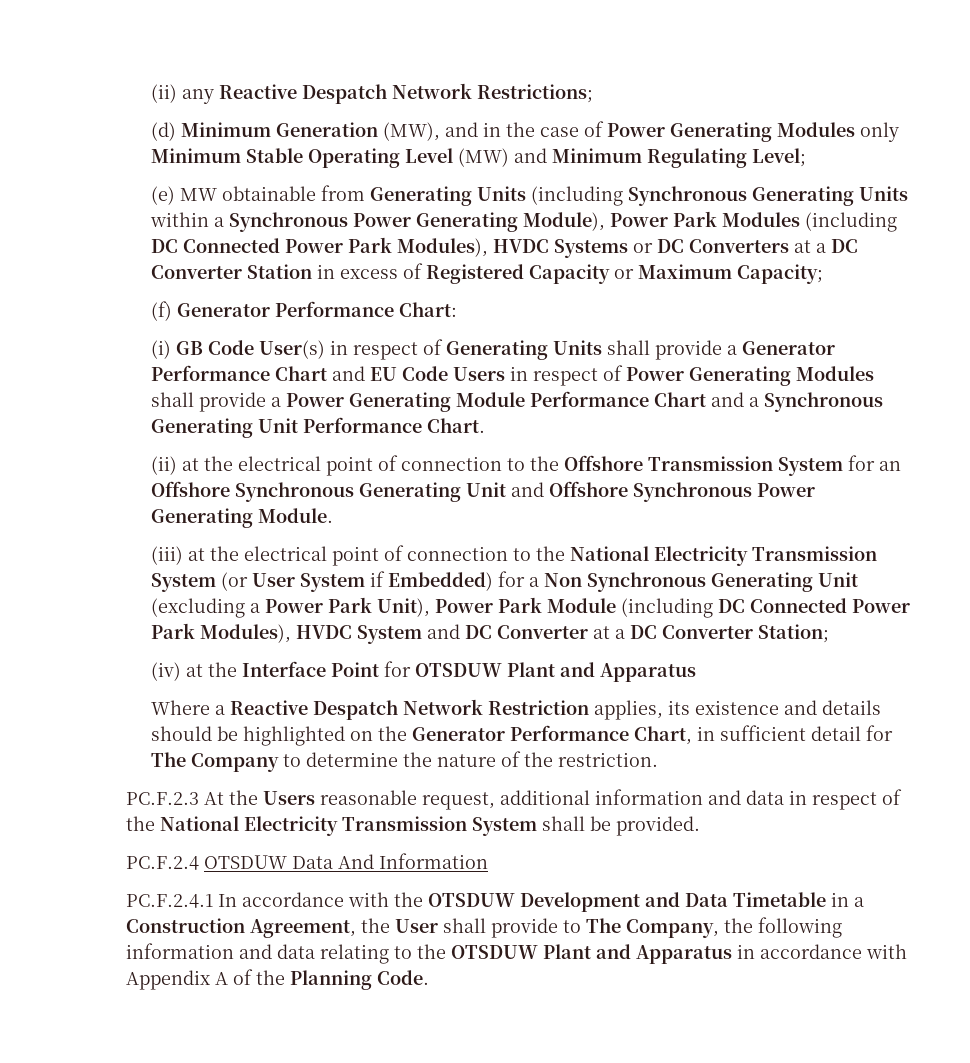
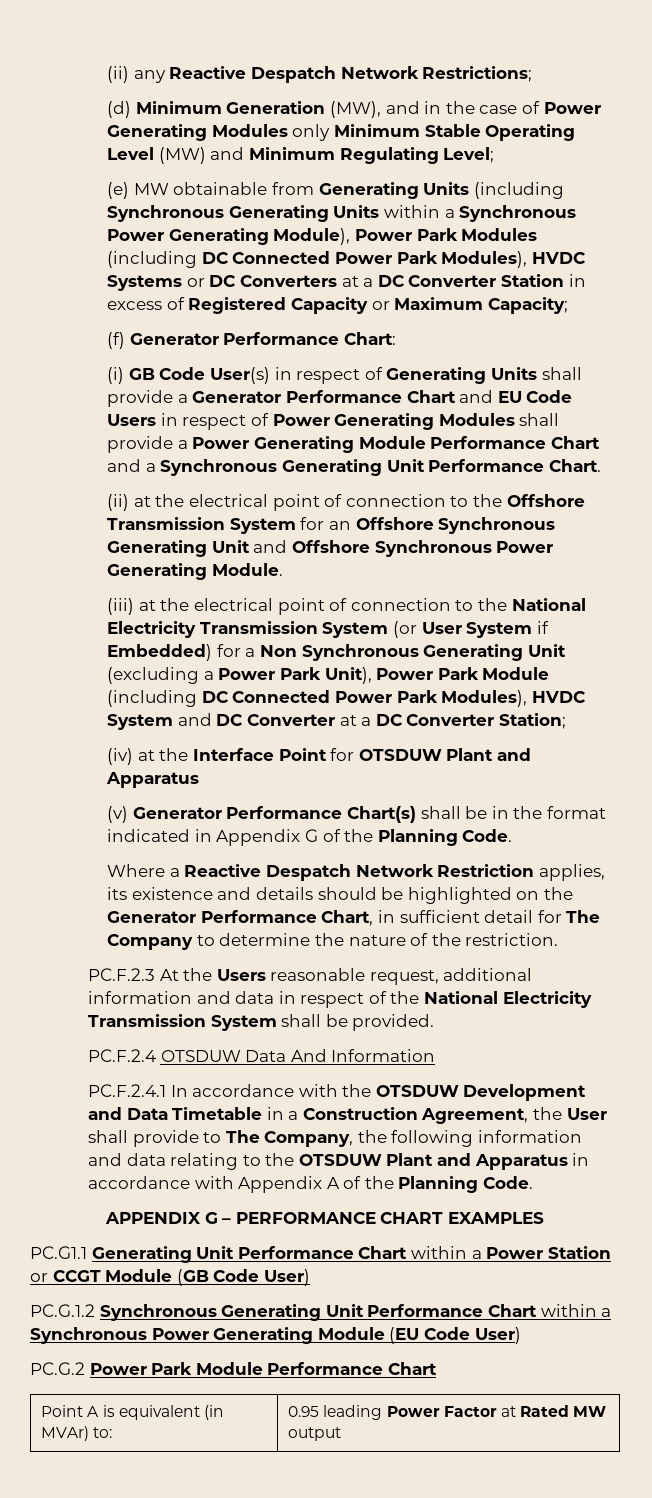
(696, 672) none -> [107,806,606,823] [107,829,513,846] // (v) Generator Performance Chart(s) shall be in the format indicated in Appendix G of the Planning Code.
(430, 977) none -> [105,1212,544,1224] [30,1246,611,1263] [30,1269,310,1286] [30,1304,612,1321] [30,1327,521,1344] [30,1362,437,1375] [41,1405,225,1420] [41,1426,113,1441] [288,1405,607,1420] [288,1427,342,1441] // APPENDIX G – PERFORMANCE CHART EXAMPLES // PC.G1.1 Generating Unit Performance Chart within a Power Station or CCGT Module (GB Code User) // PC.G.1.2 Synchronous Generating Unit Performance Chart within a Synchronous Power Generating Module (EU Code User) // PC.G.2 Power Park Module Performance Chart // Point A is equivalent (in MVAr) to: | 0.95 leading Power Factor at Rated MW output

